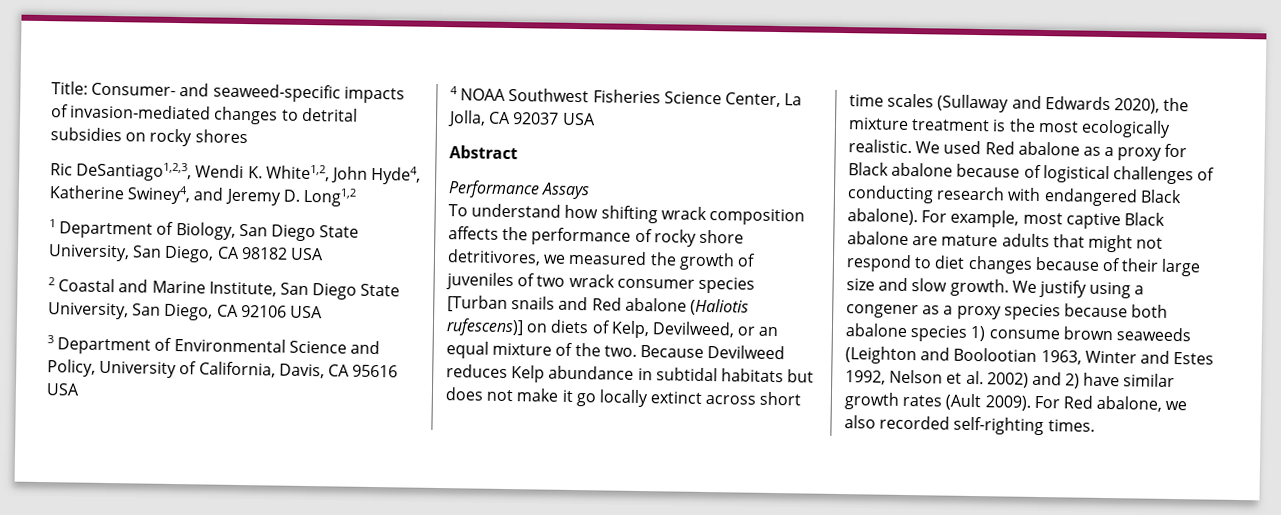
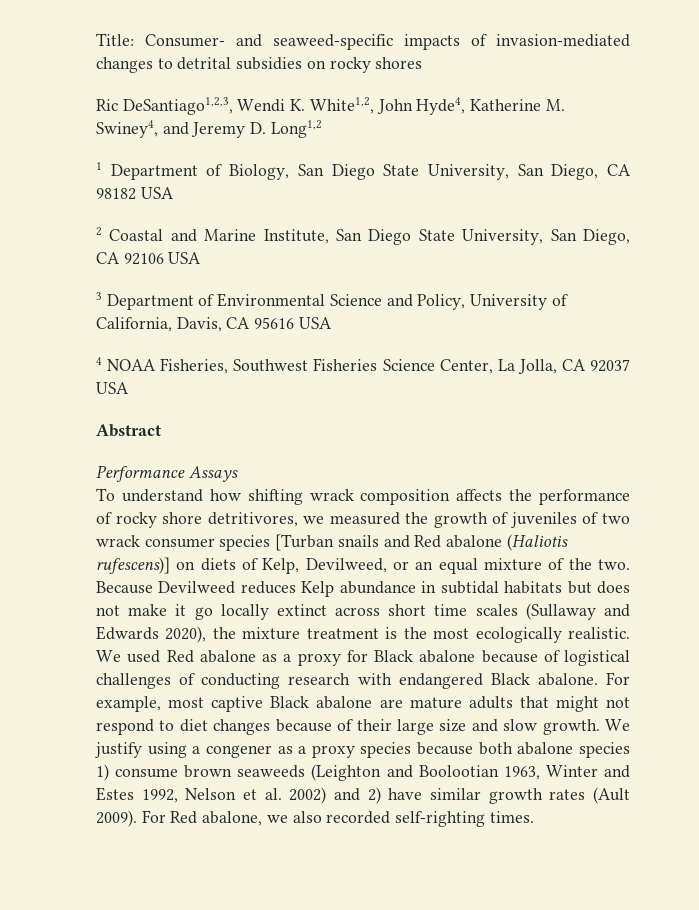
(125, 192) none -> [545,99,565,111] M.
(507, 94) none -> [160,358,229,374] Fisheries,
[847,208,918,226] abalone). -> [537,673,598,686] abalone.

